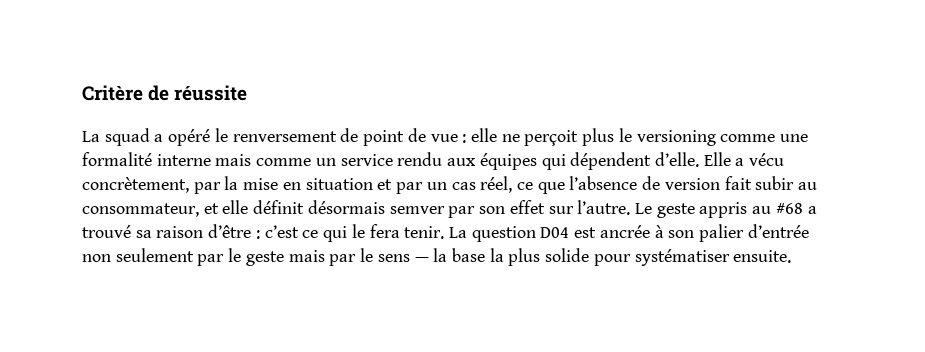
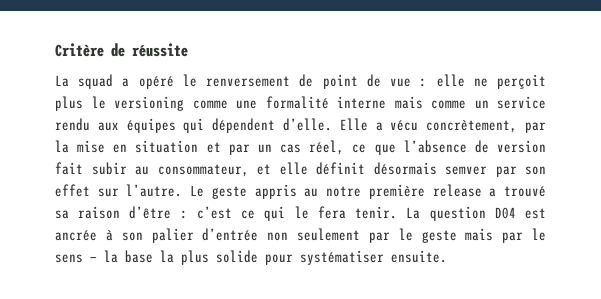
[775,203,803,214] #68 -> [326,184,482,199] notre première release

